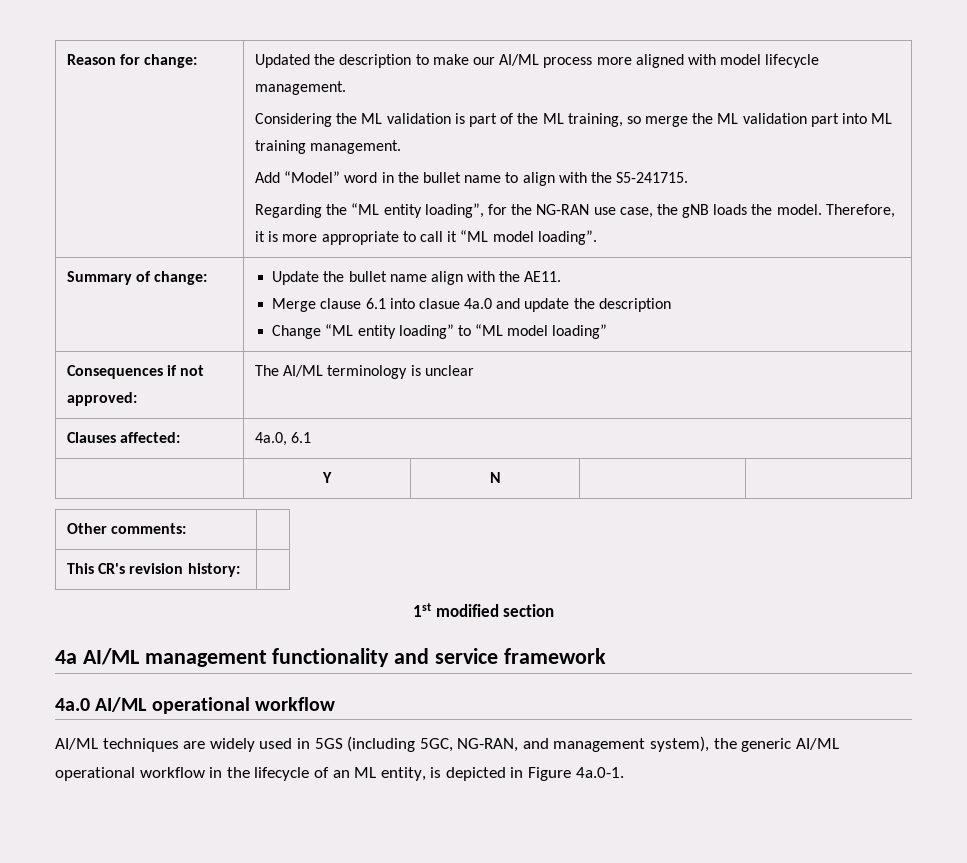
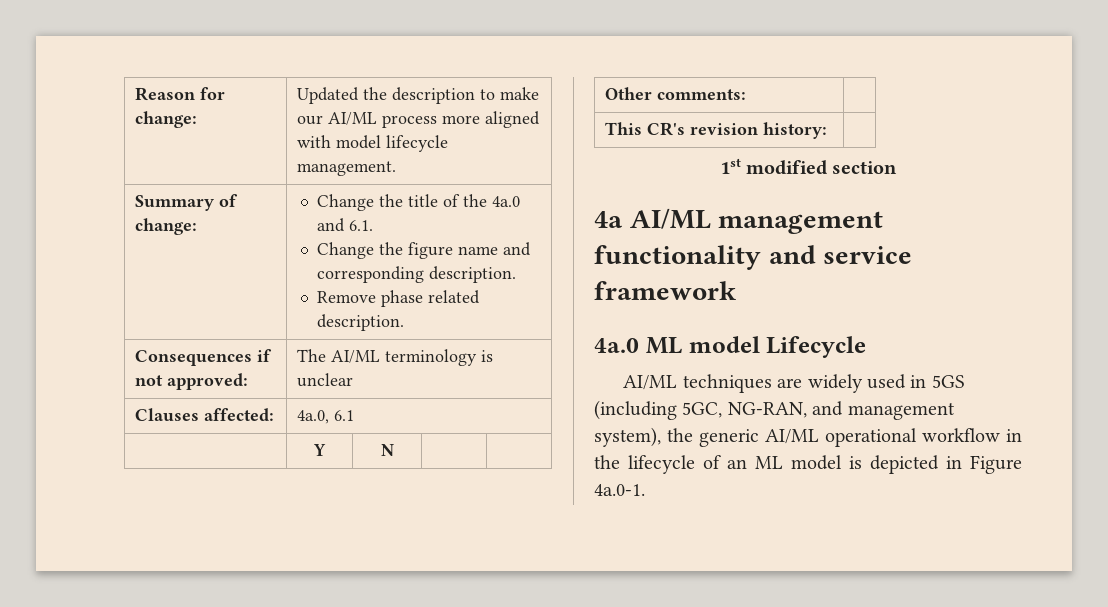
[255,113,893,127] [255,140,402,154] [255,171,689,186] [255,203,895,218] [255,230,597,245] [67,271,208,285] [272,271,562,285] [272,298,671,312] [272,324,608,339] // Considering the ML validation is part of the ML training, so merge the ML validation part into ML training management. // Add “Model” word in the bullet name to align with the S5-241715. // Regarding the “ML entity loading”, for the NG-RAN use case, the gNB loads the model. Therefore, it is more appropriate to call it “ML model loading”. // Summary of change: | Update the bullet name align with the AE11. // Merge clause 6.1 into clasue 4a.0 and update the description // Change “ML entity loading” to “ML model loading” -> [135,194,239,211] [135,218,198,235] [316,194,520,211] [316,218,373,232] [316,242,531,259] [316,266,516,283] [316,290,480,307] [316,314,404,331] // Summary of change: | Change the title of the 4a.0 and 6.1. // Change the figure name and corresponding description. // Remove phase related description.
[95,697,336,714] AI/ML operational workflow -> [645,336,867,358] ML model Lifecycle
[380,767,426,781] entity, -> [791,455,842,470] model

